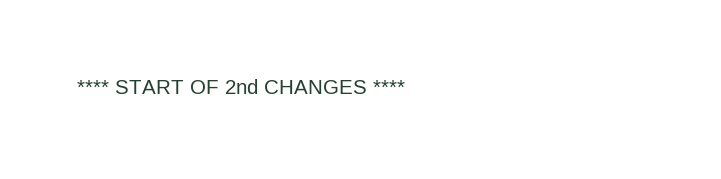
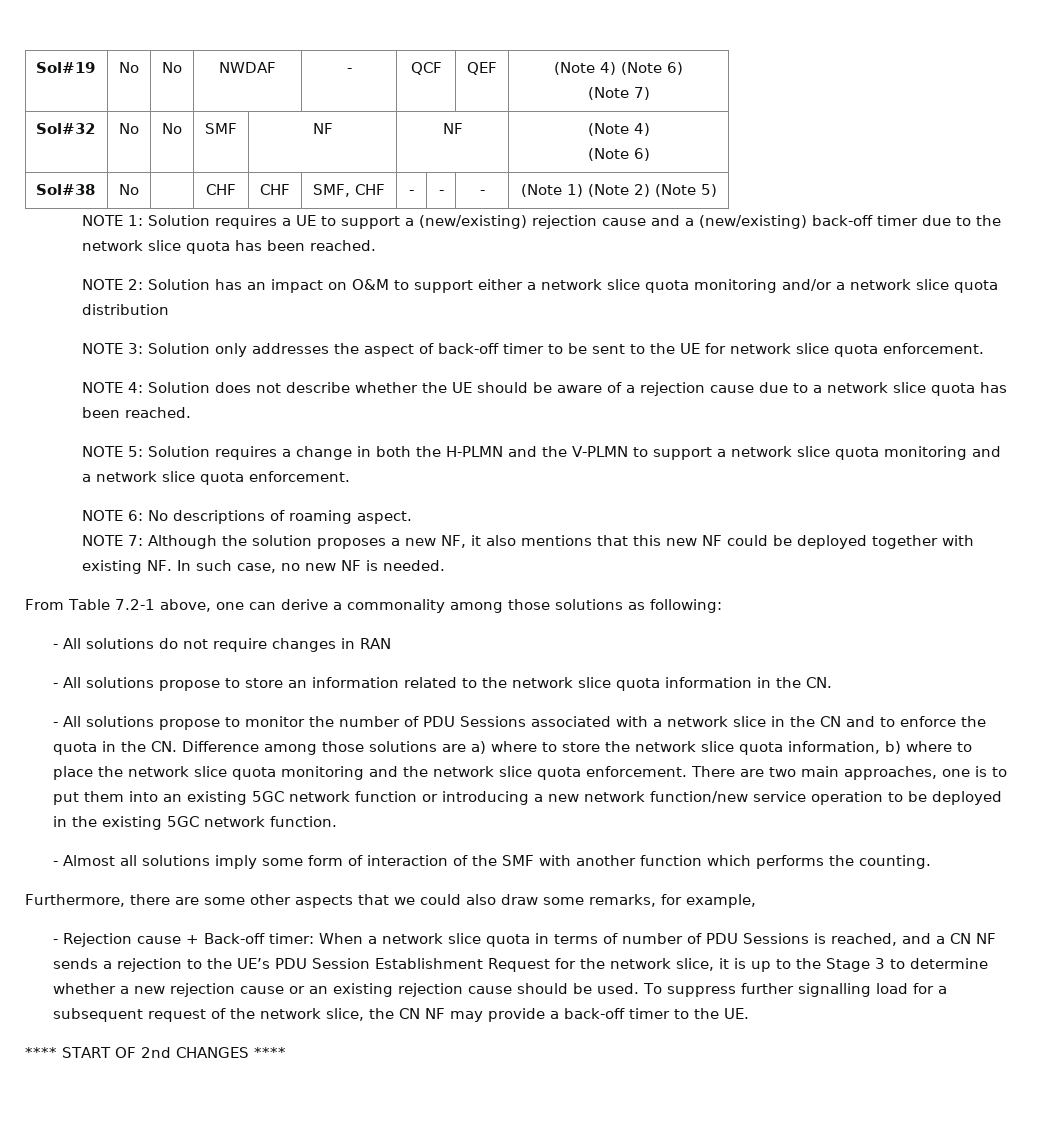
(77, 87) none -> [36,62,96,73] [119,62,139,73] [162,62,182,73] [219,62,276,73] [346,68,352,73] [410,62,442,75] [467,62,497,75] [554,62,683,75] [587,87,650,100] [36,123,96,134] [119,123,139,134] [162,123,182,134] [205,123,237,134] [312,123,333,134] [442,123,463,134] [587,123,650,136] [587,148,650,161] [36,184,96,195] [119,184,139,195] [206,184,236,195] [260,184,290,195] [313,184,385,197] [409,190,414,195] [438,190,444,195] [479,190,485,195] [520,184,717,197] [81,215,1001,229] [81,240,376,254] [81,279,998,293] [81,304,169,315] [81,343,984,357] [81,382,1007,396] [81,407,191,418] [81,446,1001,460] [81,471,350,485] [81,510,412,524] [81,535,974,549] [81,560,445,574] [25,599,722,613] [53,638,392,652] [53,677,833,691] [53,716,987,730] [53,741,973,755] [53,766,1008,780] [53,791,1003,805] [53,816,338,830] [53,855,932,869] [25,894,756,908] [53,933,997,947] [53,958,989,972] [53,983,948,997] [53,1008,750,1022] Sol#19 | No | No | NWDAF | - | QCF | QEF | (Note 4) (Note 6) // (Note 7) // Sol#32 | No | No | SMF | NF | NF | (Note 4) // (Note 6) // Sol#38 | No | | CHF | CHF | SMF, CHF | - | - | - | (Note 1) (Note 2) (Note 5) // NOTE 1: Solution requires a UE to support a (new/existing) rejection cause and a (new/existing) back-off timer due to the network slice quota has been reached. // NOTE 2: Solution has an impact on O&M to support either a network slice quota monitoring and/or a network slice quota distribution // NOTE 3: Solution only addresses the aspect of back-off timer to be sent to the UE for network slice quota enforcement. // NOTE 4: Solution does not describe whether the UE should be aware of a rejection cause due to a network slice quota has been reached. // NOTE 5: Solution requires a change in both the H-PLMN and the V-PLMN to support a network slice quota monitoring and a network slice quota enforcement. // NOTE 6: No descriptions of roaming aspect. // NOTE 7: Although the solution proposes a new NF, it also mentions that this new NF could be deployed together with existing NF. In such case, no new NF is needed. // From Table 7.2-1 above, one can derive a commonality among those solutions as following: // - All solutions do not require changes in RAN // - All solutions propose to store an information related to the network slice quota information in the CN. // - All solutions propose to monitor the number of PDU Sessions associated with a network slice in the CN and to enforce the quota in the CN. Difference among those solutions are a) where to store the network slice quota information, b) where to place the network slice quota monitoring and the network slice quota enforcement. There are two main approaches, one is to put them into an existing 5GC network function or introducing a new network function/new service operation to be deployed in the existing 5GC network function. // - Almost all solutions imply some form of interaction of the SMF with another function which performs the counting. // Furthermore, there are some other aspects that we could also draw some remarks, for example, // - Rejection cause + Back-off timer: When a network slice quota in terms of number of PDU Sessions is reached, and a CN NF sends a rejection to the UE’s PDU Session Establishment Request for the network slice, it is up to the Stage 3 to determine whether a new rejection cause or an existing rejection cause should be used. To suppress further signalling load for a subsequent request of the network slice, the CN NF may provide a back-off timer to the UE. //

